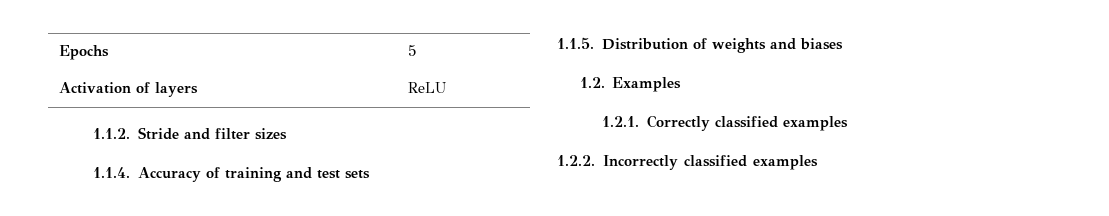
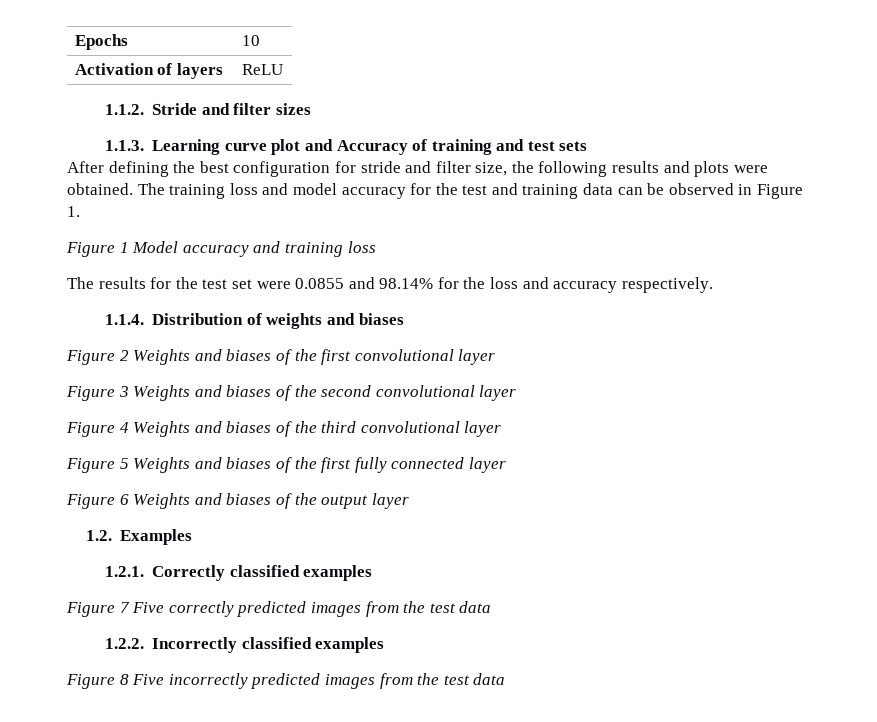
[407,45,417,56] 5 -> [241,35,260,46] 10
[93,167,131,178] 1.1.4. -> [104,139,333,155] 1.1.3. Learning curve plot and
[557,37,594,49] 1.1.5. -> [67,161,768,177] [67,183,804,199] [67,206,80,217] [66,241,376,257] [67,277,713,293] [104,314,144,325] After defining the best configuration for stride and filter size, the following results and plots were obtained. The training loss and model accuracy for the test and training data can be observed in Figure 1. // Figure 1 Model accuracy and training loss // The results for the test set were 0.0855 and 98.14% for the loss and accuracy respectively. // 1.1.4.
(843, 44) none -> [66,349,496,365] [66,385,517,401] [66,421,502,437] [66,457,506,473] [66,493,409,509] // Figure 2 Weights and biases of the first convolutional layer // Figure 3 Weights and biases of the second convolutional layer // Figure 4 Weights and biases of the third convolutional layer // Figure 5 Weights and biases of the first fully connected layer // Figure 6 Weights and biases of the output layer
[557,155,818,170] 1.2.2. Incorrectly classified examples -> [66,601,492,617] [104,637,385,653] [66,673,506,689] Figure 7 Five correctly predicted images from the test data // 1.2.2. Incorrectly classified examples // Figure 8 Five incorrectly predicted images from the test data

